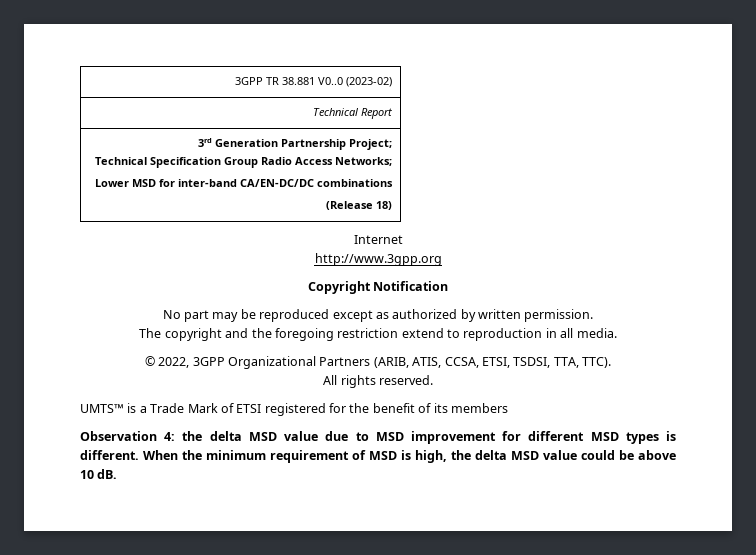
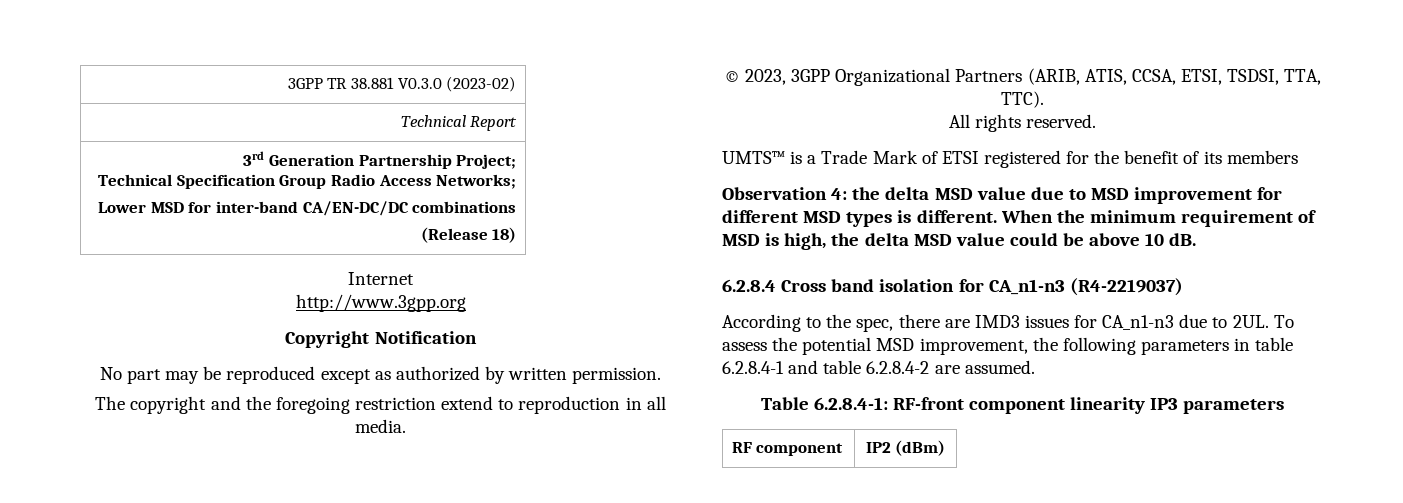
[318,77,344,85] V0..0 -> [397,78,442,89] V0.3.0
[158,357,190,368] 2022, -> [744,69,786,85] 2023,
(118, 474) none -> [722,278,1183,296] [722,314,1294,332] [722,337,1294,355] [722,360,1035,374] [760,397,1285,414] [731,442,844,456] [865,440,946,456] // 6.2.8.4 Cross band isolation for CA_n1-n3 (R4-2219037) // According to the spec, there are IMD3 issues for CA_n1-n3 due to 2UL. To assess the potential MSD improvement, the following parameters in table 6.2.8.4-1 and table 6.2.8.4-2 are assumed. // Table 6.2.8.4-1: RF-front component linearity IP3 parameters // RF component | IP2 (dBm)

